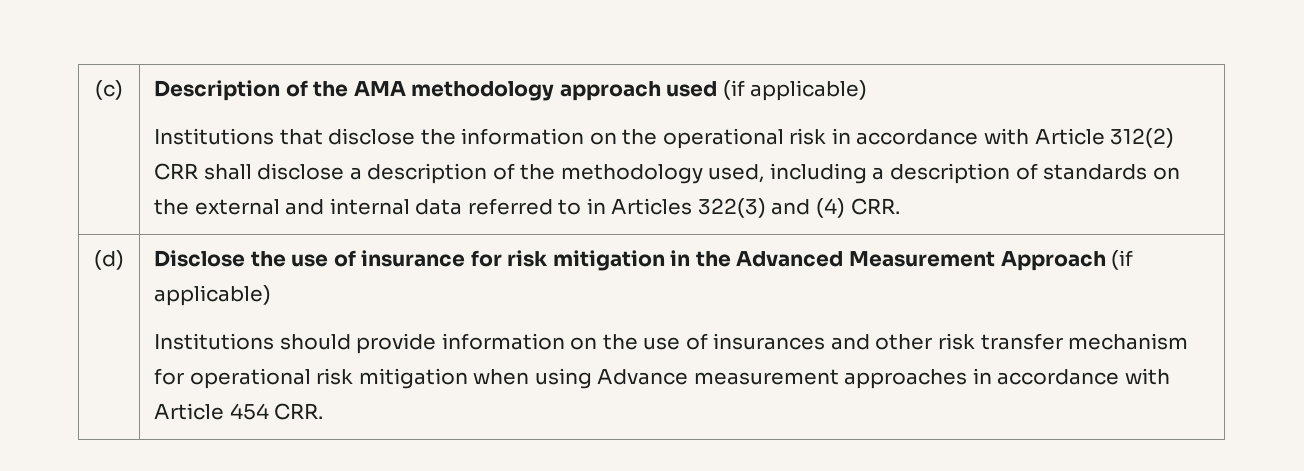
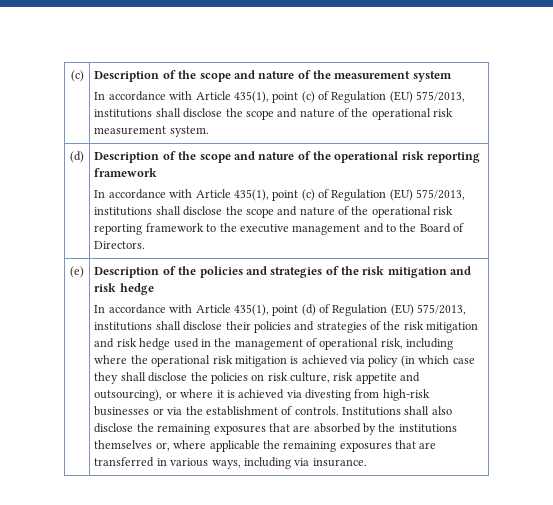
[353,80,868,101] [154,128,1175,149] [154,163,1180,184] [154,198,900,218] [94,250,124,270] [154,250,1134,271] [154,285,272,306] [154,333,1189,354] [154,368,1170,389] [154,403,324,420] AMA methodology approach used (if applicable) // Institutions that disclose the information on the operational risk in accordance with Article 312(2) CRR shall disclose a description of the methodology used, including a description of standards on the external and internal data referred to in Articles 322(3) and (4) CRR. // (d) | Disclose the use of insurance for risk mitigation in the Advanced Measurement Approach (if applicable) // Institutions should provide information on the use of insurances and other risk transfer mechanism for operational risk mitigation when using Advance measurement approaches in accordance with Article 454 CRR. -> [199,70,452,82] [94,91,466,103] [94,108,454,120] [94,126,209,137] [70,151,84,163] [94,151,481,163] [94,168,158,177] [94,189,466,201] [94,206,454,218] [94,223,465,235] [94,241,146,249] [70,266,84,278] [94,266,472,278] [94,283,154,295] [94,304,467,316] [94,321,479,333] [94,338,454,350] [94,355,475,367] [94,372,421,384] [94,389,430,401] [94,406,452,416] [94,423,457,435] [94,440,437,452] [94,457,367,469] scope and nature of the measurement system // In accordance with Article 435(1), point (c) of Regulation (EU) 575/2013, institutions shall disclose the scope and nature of the operational risk measurement system. // (d) | Description of the scope and nature of the operational risk reporting framework // In accordance with Article 435(1), point (c) of Regulation (EU) 575/2013, institutions shall disclose the scope and nature of the operational risk reporting framework to the executive management and to the Board of Directors. // (e) | Description of the policies and strategies of the risk mitigation and risk hedge // In accordance with Article 435(1), point (d) of Regulation (EU) 575/2013, institutions shall disclose their policies and strategies of the risk mitigation and risk hedge used in the management of operational risk, including where the operational risk mitigation is achieved via policy (in which case they shall disclose the policies on risk culture, risk appetite and outsourcing), or where it is achieved via divesting from high-risk businesses or via the establishment of controls. Institutions shall also disclose the remaining exposures that are absorbed by the institutions themselves or, where applicable the remaining exposures that are transferred in various ways, including via insurance.

